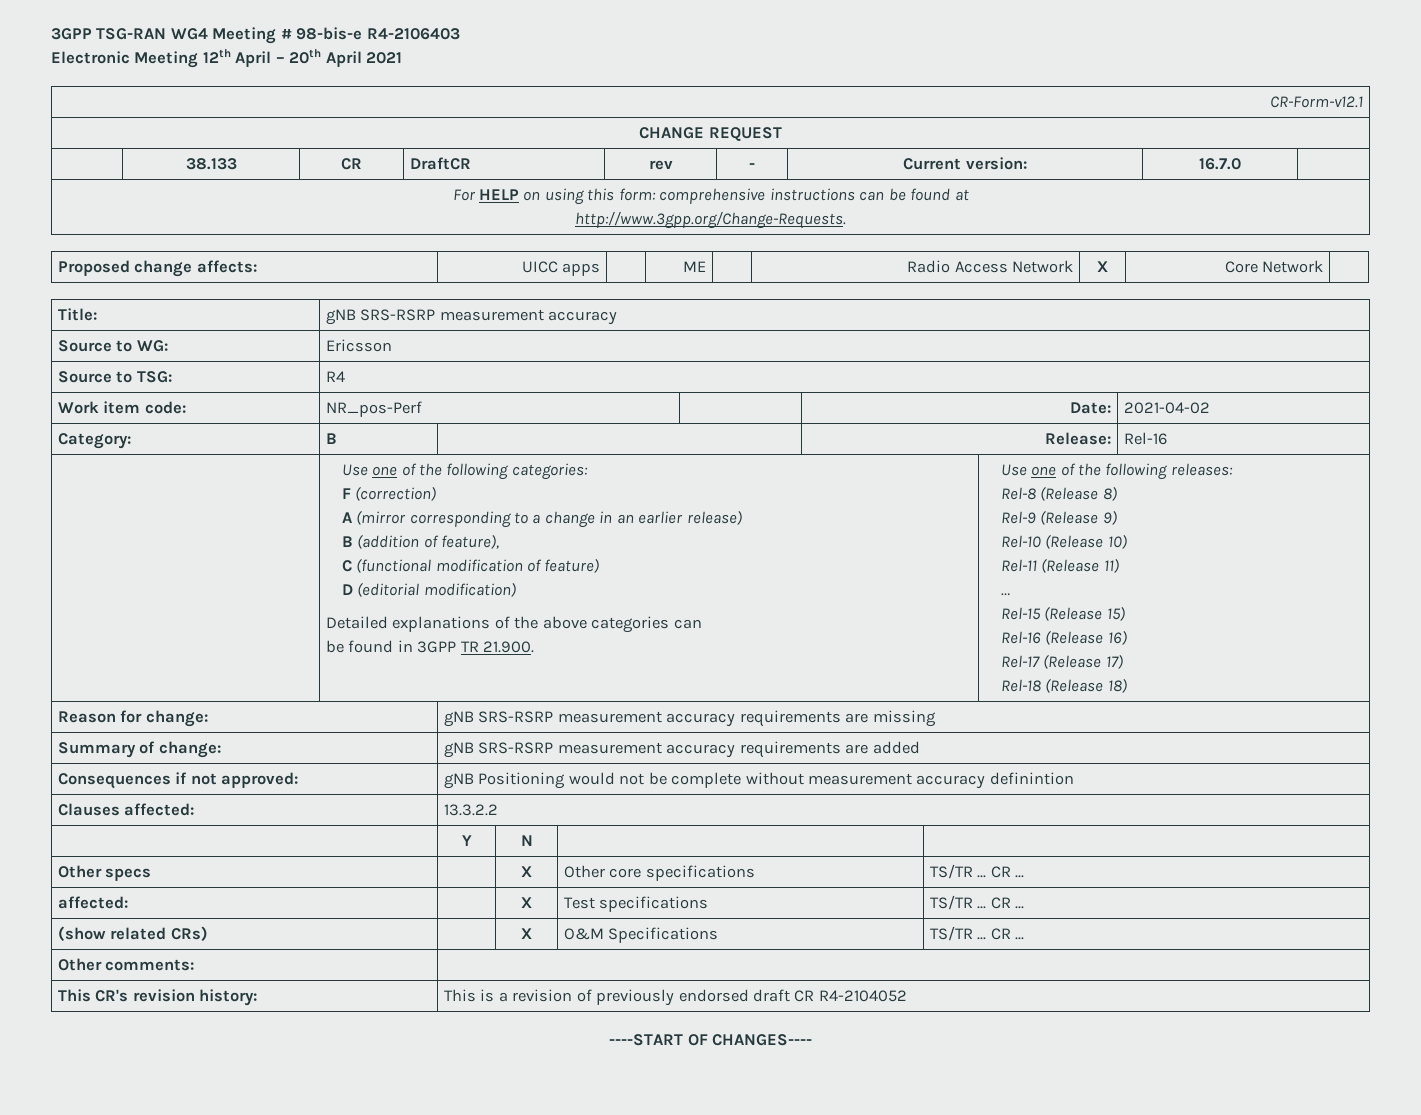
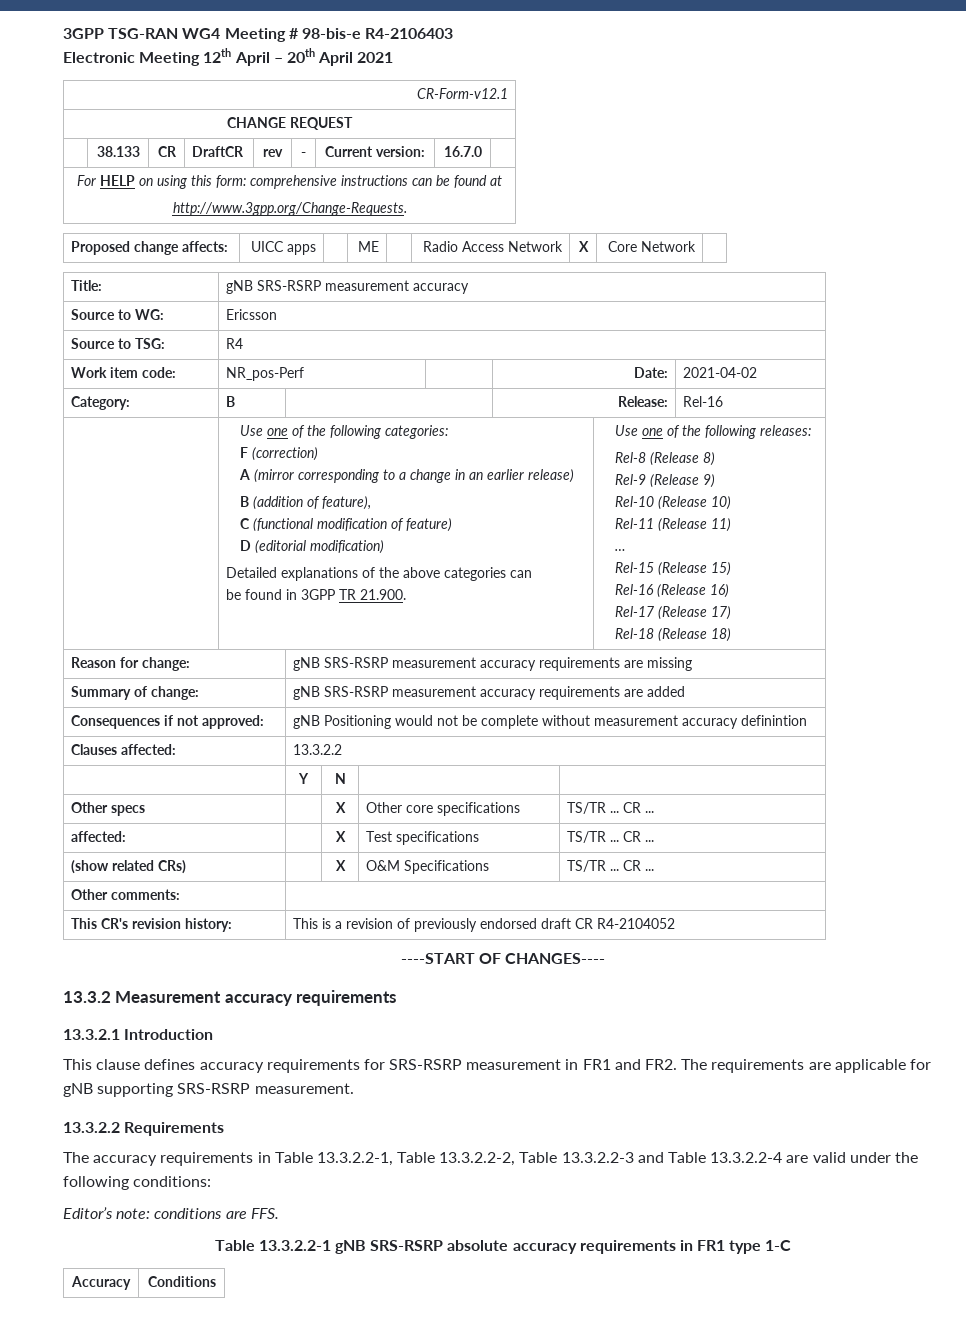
(812, 1040) none -> [63,990,397,1006] [63,1029,214,1040] [63,1059,931,1073] [63,1083,354,1097] [63,1122,225,1136] [63,1152,918,1166] [63,1176,212,1190] [63,1207,279,1219] [214,1240,792,1254] [71,1276,131,1290] [147,1276,216,1287] // 13.3.2 Measurement accuracy requirements // 13.3.2.1 Introduction // This clause defines accuracy requirements for SRS-RSRP measurement in FR1 and FR2. The requirements are applicable for gNB supporting SRS-RSRP measurement. // 13.3.2.2 Requirements // The accuracy requirements in Table 13.3.2.2-1, Table 13.3.2.2-2, Table 13.3.2.2-3 and Table 13.3.2.2-4 are valid under the following conditions: // Editor’s note: conditions are FFS. // Table 13.3.2.2-1 gNB SRS-RSRP absolute accuracy requirements in FR1 type 1-C // Accuracy | Conditions

